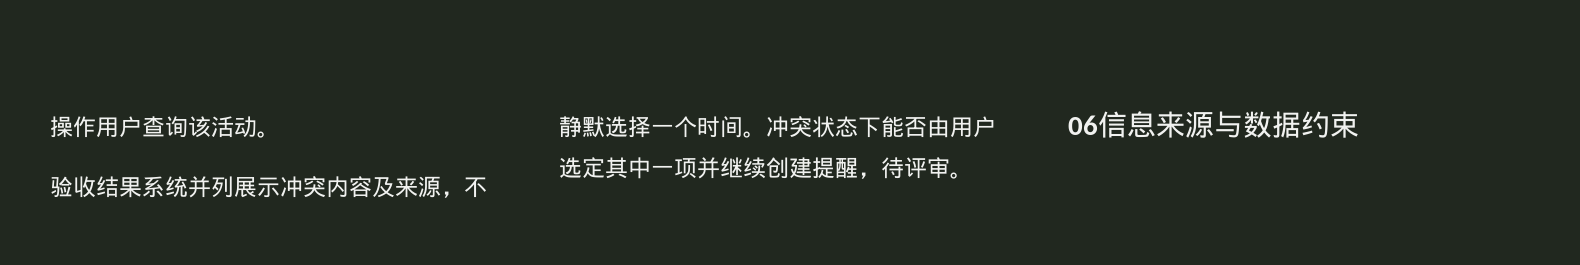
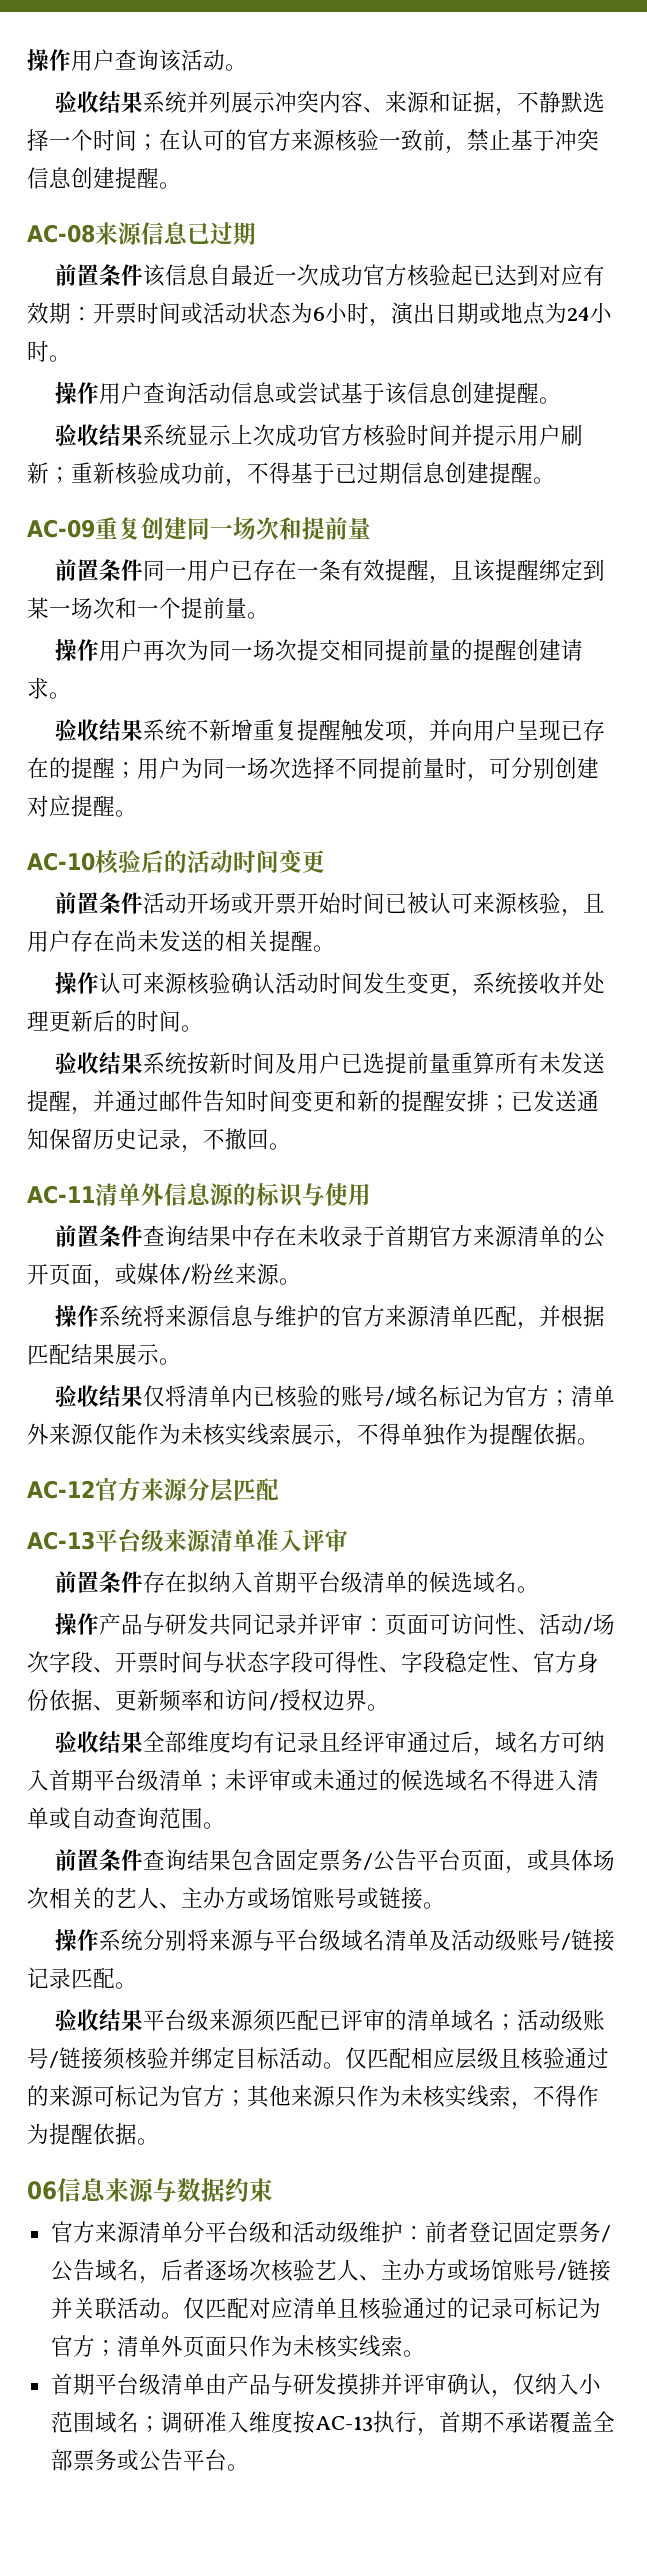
[372,176,441,198] 及来源 -> [363,91,496,113] 、来源和证据
[743,116,996,138] [559,157,950,179] 。冲突状态下能否由用户选定其中一项并继续创建提醒，待评审 -> [137,129,599,154] [27,167,181,189] [27,222,256,245] [55,264,606,287] [27,302,612,327] [27,340,71,362] [55,382,562,405] [55,424,584,447] [27,462,555,487] [27,517,371,540] [55,559,606,584] [27,597,269,619] [55,639,584,661] [27,677,71,699] [55,719,606,744] [27,757,599,782] [27,795,137,817] [27,850,325,875] [55,892,606,917] [27,930,335,952] [55,972,606,997] [27,1010,203,1032] [55,1052,606,1075] [27,1090,599,1115] [27,1128,291,1153] [27,1183,371,1208] [55,1225,606,1248] [27,1263,301,1288] [55,1305,606,1330] [27,1343,181,1365] [55,1385,616,1408] [27,1423,599,1448] [27,1478,279,1502] [27,1529,348,1552] [55,1571,540,1594] [55,1613,616,1636] [27,1651,599,1673] [27,1689,389,1712] [55,1731,606,1756] [27,1769,599,1791] [27,1807,225,1829] [55,1849,616,1874] [27,1887,445,1909] [55,1929,616,1951] [27,1967,137,1989] [55,2009,606,2032] [27,2047,609,2070] [27,2085,599,2110] [27,2123,137,2145] ；在认可的官方来源核验一致前，禁止基于冲突信息创建提醒。 // AC-08来源信息已过期 // 前置条件该信息自最近一次成功官方核验起已达到对应有效期：开票时间或活动状态为6小时，演出日期或地点为24小时。 // 操作用户查询活动信息或尝试基于该信息创建提醒。 // 验收结果系统显示上次成功官方核验时间并提示用户刷新；重新核验成功前，不得基于已过期信息创建提醒。 // AC-09重复创建同一场次和提前量 // 前置条件同一用户已存在一条有效提醒，且该提醒绑定到某一场次和一个提前量。 // 操作用户再次为同一场次提交相同提前量的提醒创建请求。 // 验收结果系统不新增重复提醒触发项，并向用户呈现已存在的提醒；用户为同一场次选择不同提前量时，可分别创建对应提醒。 // AC-10核验后的活动时间变更 // 前置条件活动开场或开票开始时间已被认可来源核验，且用户存在尚未发送的相关提醒。 // 操作认可来源核验确认活动时间发生变更，系统接收并处理更新后的时间。 // 验收结果系统按新时间及用户已选提前量重算所有未发送提醒，并通过邮件告知时间变更和新的提醒安排；已发送通知保留历史记录，不撤回。 // AC-11清单外信息源的标识与使用 // 前置条件查询结果中存在未收录于首期官方来源清单的公开页面，或媒体/粉丝来源。 // 操作系统将来源信息与维护的官方来源清单匹配，并根据匹配结果展示。 // 验收结果仅将清单内已核验的账号/域名标记为官方；清单外来源仅能作为未核实线索展示，不得单独作为提醒依据。 // AC-12官方来源分层匹配 // AC-13平台级来源清单准入评审 // 前置条件存在拟纳入首期平台级清单的候选域名。 // 操作产品与研发共同记录并评审：页面可访问性、活动/场次字段、开票时间与状态字段可得性、字段稳定性、官方身份依据、更新频率和访问/授权边界。 // 验收结果全部维度均有记录且经评审通过后，域名方可纳入首期平台级清单；未评审或未通过的候选域名不得进入清单或自动查询范围。 // 前置条件查询结果包含固定票务/公告平台页面，或具体场次相关的艺人、主办方或场馆账号或链接。 // 操作系统分别将来源与平台级域名清单及活动级账号/链接记录匹配。 // 验收结果平台级来源须匹配已评审的清单域名；活动级账号/链接须核验并绑定目标活动。仅匹配相应层级且核验通过的来源可标记为官方；其他来源只作为未核实线索，不得作为提醒依据
(1359, 124) none -> [50,2221,611,2243] [50,2259,611,2284] [50,2297,601,2320] [50,2335,425,2358] [50,2373,601,2398] [50,2411,615,2436] [50,2449,249,2472] // 官方来源清单分平台级和活动级维护：前者登记固定票务/公告域名，后者逐场次核验艺人、主办方或场馆账号/链接并关联活动。仅匹配对应清单且核验通过的记录可标记为官方；清单外页面只作为未核实线索。 // 首期平台级清单由产品与研发摸排并评审确认，仅纳入小范围域名；调研准入维度按AC-13执行，首期不承诺覆盖全部票务或公告平台。

